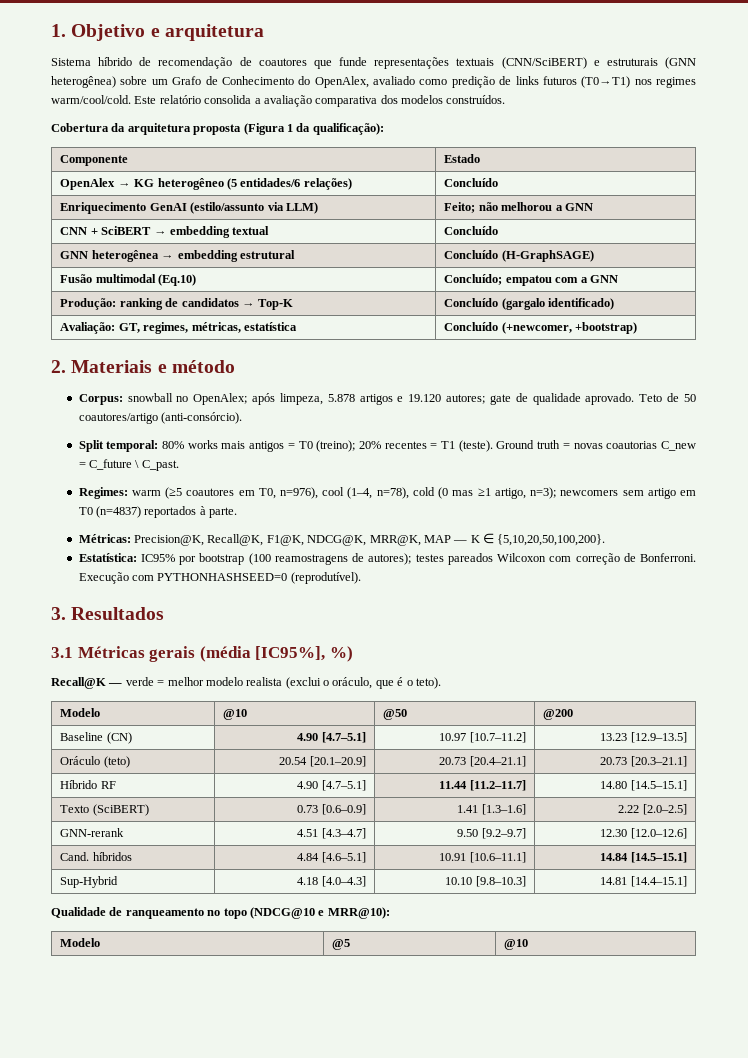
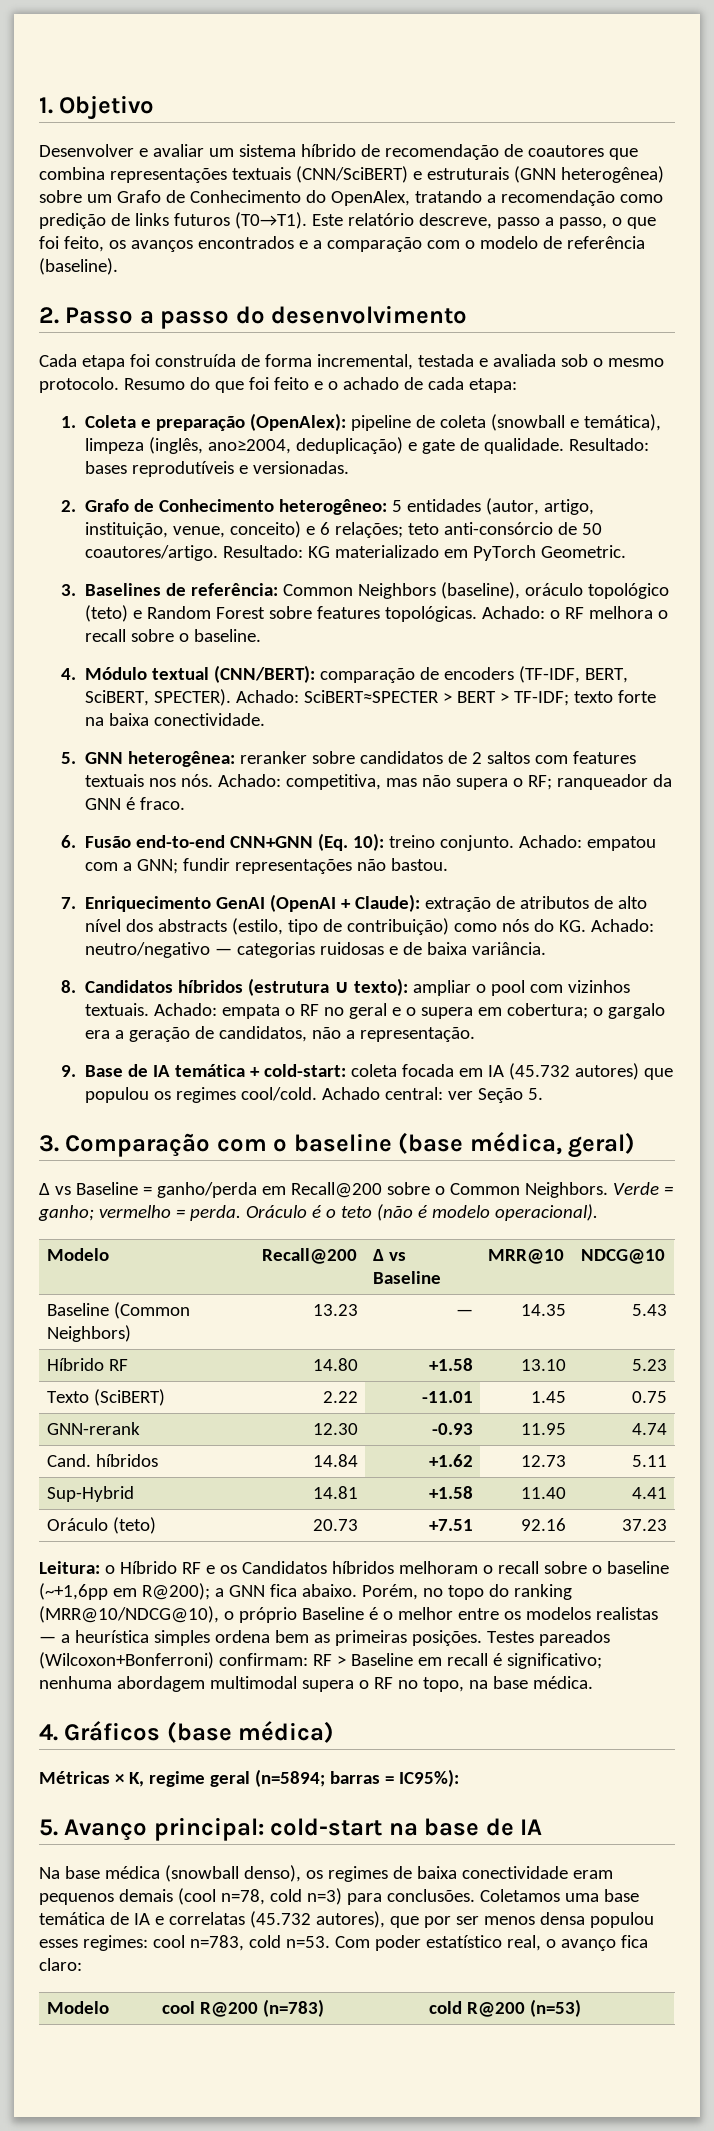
[150,24,264,41] [51,58,91,66] e arquitetura // Sistema -> [39,144,296,157] // Desenvolver e avaliar um sistema
[339,57,368,66] funde -> [39,167,105,180] combina
[373,76,415,85] avaliado -> [414,190,615,206] tratando a recomendação
[581,76,696,88] [51,95,506,107] [51,123,384,135] [60,155,129,166] [444,154,481,163] [60,178,352,190] [444,178,499,187] [60,202,318,214] [444,202,593,213] [60,226,270,238] [444,226,499,235] [60,250,295,262] [444,250,594,262] [60,274,197,286] [444,274,618,286] [60,298,294,310] [444,298,615,310] [60,322,297,334] [444,322,638,334] [51,360,235,373] [78,393,697,405] [78,412,243,424] [78,440,696,452] [78,459,179,471] [78,487,696,499] [78,506,238,518] [78,533,606,546] [78,553,696,565] [78,572,361,584] [51,607,165,620] [51,646,353,662] [51,677,441,689] [60,708,101,717] [223,709,248,720] [383,709,408,720] [543,709,574,720] [60,732,132,744] [297,732,366,743] [439,732,526,743] [600,732,687,743] [60,756,130,768] [279,756,366,767] [439,756,526,767] [600,756,687,767] [60,780,116,789] [297,780,366,791] [439,780,526,791] [600,780,687,791] [60,804,149,816] [297,804,366,815] [457,804,526,815] [618,804,687,815] [60,828,125,837] [297,828,366,839] [457,828,526,839] [600,828,687,839] [60,852,132,861] [297,852,366,863] [439,852,526,863] [600,852,687,863] [60,876,119,888] [297,876,366,887] [445,876,526,887] [600,876,687,887] [51,907,390,919] [60,938,101,947] [332,939,351,950] [504,939,529,950] (T0→T1) nos regimes warm/cool/cold. Este relatório consolida a avaliação comparativa dos modelos construídos. // Cobertura da arquitetura proposta (Figura 1 da qualificação): // Componente | Estado // OpenAlex → KG heterogêneo (5 entidades/6 relações) | Concluído // Enriquecimento GenAI (estilo/assunto via LLM) | Feito; não melhorou a GNN // CNN + SciBERT → embedding textual | Concluído // GNN heterogênea → embedding estrutural | Concluído (H-GraphSAGE) // Fusão multimodal (Eq.10) | Concluído; empatou com a GNN // Produção: ranking de candidatos → Top-K | Concluído (gargalo identificado) // Avaliação: GT, regimes, métricas, estatística | Concluído (+newcomer, +bootstrap) // 2. Materiais e método // Corpus: snowball no OpenAlex; após limpeza, 5.878 artigos e 19.120 autores; gate de qualidade aprovado. Teto de 50 coautores/artigo (anti-consórcio). // Split temporal: 80% works mais antigos = T0 (treino); 20% recentes = T1 (teste). Ground truth = novas coautorias C_new = C_future \ C_past. // Regimes: warm (≥5 coautores em T0, n=976), cool (1–4, n=78), cold (0 mas ≥1 artigo, n=3); newcomers sem artigo em T0 (n=4837) reportados à parte. // Métricas: Precision@K, Recall@K, F1@K, NDCG@K, MRR@K, MAP — K ∈ {5,10,20,50,100,200}. // Estatística: IC95% por bootstrap (100 reamostragens de autores); testes pareados Wilcoxon com correção de Bonferroni. Execução com PYTHONHASHSEED=0 (reprodutível). // 3. Resultados // 3.1 Métricas gerais (média [IC95%], %) // Recall@K — verde = melhor modelo realista (exclui o oráculo, que é o teto). // Modelo | @10 | @50 | @200 // Baseline (CN) | 4.90 [4.7–5.1] | 10.97 [10.7–11.2] | 13.23 [12.9–13.5] // Oráculo (teto) | 20.54 [20.1–20.9] | 20.73 [20.4–21.1] | 20.73 [20.3–21.1] // Híbrido RF | 4.90 [4.7–5.1] | 11.44 [11.2–11.7] | 14.80 [14.5–15.1] // Texto (SciBERT) | 0.73 [0.6–0.9] | 1.41 [1.3–1.6] | 2.22 [2.0–2.5] // GNN-rerank | 4.51 [4.3–4.7] | 9.50 [9.2–9.7] | 12.30 [12.0–12.6] // Cand. híbridos | 4.84 [4.6–5.1] | 10.91 [10.6–11.1] | 14.84 [14.5–15.1] // Sup-Hybrid | 4.18 [4.0–4.3] | 10.10 [9.8–10.3] | 14.81 [14.4–15.1] // Qualidade de ranqueamento no topo (NDCG@10 e MRR@10): // Modelo | @5 | @10 -> [234,212,656,229] [39,236,645,252] [39,258,118,275] [39,305,468,329] [39,354,664,370] [39,377,517,393] [60,413,662,431] [85,437,650,454] [85,461,350,477] [60,498,595,515] [85,521,603,538] [85,545,627,561] [60,582,670,599] [85,605,669,622] [85,629,262,642] [60,665,629,683] [85,689,657,706] [85,713,266,726] [60,751,637,767] [85,774,673,790] [85,797,186,810] [60,833,657,851] [85,858,449,874] [60,894,648,912] [85,918,655,935] [85,942,547,958] [60,978,631,996] [85,1003,665,1019] [85,1026,476,1042] [60,1063,674,1080] [85,1087,544,1103] [39,1132,636,1158] [39,1182,673,1198] [38,1204,598,1221] [46,1248,109,1261] [261,1248,357,1264] [372,1249,406,1261] [372,1271,441,1284] [487,1249,564,1264] [580,1249,665,1264] [46,1302,190,1319] [46,1325,131,1342] [313,1304,359,1316] [456,1309,474,1316] [521,1304,567,1316] [632,1304,668,1316] [46,1358,128,1371] [313,1358,359,1371] [429,1358,474,1371] [521,1359,567,1371] [632,1359,668,1371] [46,1389,165,1406] [323,1391,359,1403] [422,1391,474,1403] [531,1391,567,1403] [632,1391,668,1403] [46,1422,140,1435] [313,1423,359,1435] [432,1423,474,1435] [521,1423,567,1435] [632,1423,668,1435] [46,1454,158,1467] [313,1454,359,1467] [429,1454,474,1467] [521,1455,567,1467] [632,1455,668,1467] [46,1486,134,1502] [313,1486,359,1499] [429,1486,474,1499] [521,1487,567,1499] [632,1487,668,1499] [46,1517,156,1534] [313,1519,359,1531] [429,1519,474,1531] [521,1518,567,1531] [622,1519,668,1531] [39,1561,669,1574] [39,1583,572,1600] [39,1606,658,1623] [39,1630,610,1646] [39,1652,602,1669] [39,1676,593,1692] [39,1721,335,1743] [39,1769,459,1787] [39,1817,543,1841] [39,1865,613,1882] [39,1888,639,1905] [39,1911,654,1928] [39,1935,648,1951] [39,1958,82,1971] [46,2001,109,2014] [161,1999,324,2017] [428,1999,581,2017] (T0→T1). Este relatório descreve, passo a passo, o que foi feito, os avanços encontrados e a comparação com o modelo de referência (baseline). // 2. Passo a passo do desenvolvimento // Cada etapa foi construída de forma incremental, testada e avaliada sob o mesmo protocolo. Resumo do que foi feito e o achado de cada etapa: // 1. Coleta e preparação (OpenAlex): pipeline de coleta (snowball e temática), limpeza (inglês, ano≥2004, deduplicação) e gate de qualidade. Resultado: bases reprodutíveis e versionadas. // 2. Grafo de Conhecimento heterogêneo: 5 entidades (autor, artigo, instituição, venue, conceito) e 6 relações; teto anti-consórcio de 50 coautores/artigo. Resultado: KG materializado em PyTorch Geometric. // 3. Baselines de referência: Common Neighbors (baseline), oráculo topológico (teto) e Random Forest sobre features topológicas. Achado: o RF melhora o recall sobre o baseline. // 4. Módulo textual (CNN/BERT): comparação de encoders (TF-IDF, BERT, SciBERT, SPECTER). Achado: SciBERT≈SPECTER > BERT > TF-IDF; texto forte na baixa conectividade. // 5. GNN heterogênea: reranker sobre candidatos de 2 saltos com features textuais nos nós. Achado: competitiva, mas não supera o RF; ranqueador da GNN é fraco. // 6. Fusão end-to-end CNN+GNN (Eq. 10): treino conjunto. Achado: empatou com a GNN; fundir representações não bastou. // 7. Enriquecimento GenAI (OpenAI + Claude): extração de atributos de alto nível dos abstracts (estilo, tipo de contribuição) como nós do KG. Achado: neutro/negativo — categorias ruidosas e de baixa variância. // 8. Candidatos híbridos (estrutura ∪ texto): ampliar o pool com vizinhos textuais. Achado: empata o RF no geral e o supera em cobertura; o gargalo era a geração de candidatos, não a representação. // 9. Base de IA temática + cold-start: coleta focada em IA (45.732 autores) que populou os regimes cool/cold. Achado central: ver Seção 5. // 3. Comparação com o baseline (base médica, geral) // Δ vs Baseline = ganho/perda em Recall@200 sobre o Common Neighbors. Verde = ganho; vermelho = perda. Oráculo é o teto (não é modelo operacional). // Modelo | Recall@200 | Δ vs Baseline | MRR@10 | NDCG@10 // Baseline (Common Neighbors) | 13.23 | — | 14.35 | 5.43 // Híbrido RF | 14.80 | +1.58 | 13.10 | 5.23 // Texto (SciBERT) | 2.22 | -11.01 | 1.45 | 0.75 // GNN-rerank | 12.30 | -0.93 | 11.95 | 4.74 // Cand. híbridos | 14.84 | +1.62 | 12.73 | 5.11 // Sup-Hybrid | 14.81 | +1.58 | 11.40 | 4.41 // Oráculo (teto) | 20.73 | +7.51 | 92.16 | 37.23 // Leitura: o Híbrido RF e os Candidatos híbridos melhoram o recall sobre o baseline (~+1,6pp em R@200); a GNN fica abaixo. Porém, no topo do ranking (MRR@10/NDCG@10), o próprio Baseline é o melhor entre os modelos realistas — a heurística simples ordena bem as primeiras posições. Testes pareados (Wilcoxon+Bonferroni) confirmam: RF > Baseline em recall é significativo; nenhuma abordagem multimodal supera o RF no topo, na base médica. // 4. Gráficos (base médica) // Métricas × K, regime geral (n=5894; barras = IC95%): // 5. Avanço principal: cold-start na base de IA // Na base médica (snowball denso), os regimes de baixa conectividade eram pequenos demais (cool n=78, cold n=3) para conclusões. Coletamos uma base temática de IA e correlatas (45.732 autores), que por ser menos densa populou esses regimes: cool n=783, cold n=53. Com poder estatístico real, o avanço fica claro: // Modelo | cool R@200 (n=783) | cold R@200 (n=53)

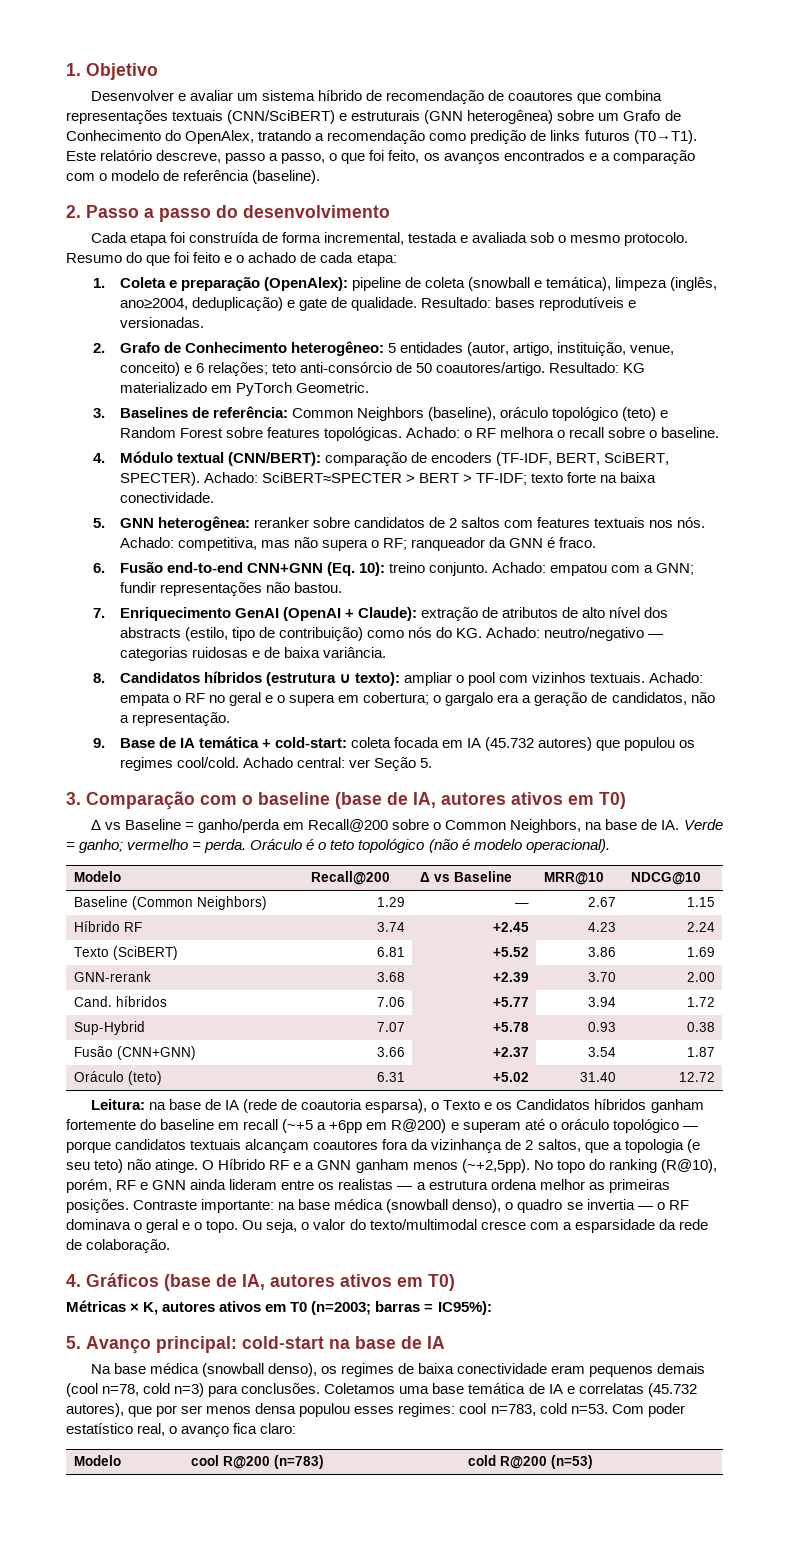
[469,1132,636,1158] médica, geral) -> [387,792,626,809] de IA, autores ativos em T0)
[524,1182,608,1198] Neighbors. -> [510,819,680,833] Neighbors, na base de IA.
(372, 1212) none -> [358,839,425,853] topológico
[313,1304,359,1316] 13.23 -> [376,897,405,907] 1.29
[521,1304,567,1316] [632,1304,668,1316] 14.35 | 5.43 -> [587,897,616,907] [686,897,715,907] 2.67 | 1.15
[313,1358,359,1371] [429,1358,474,1371] [521,1359,567,1371] [632,1359,668,1371] [46,1389,165,1406] [323,1391,359,1403] [422,1391,474,1403] [531,1391,567,1403] [632,1391,668,1403] [46,1422,140,1435] [313,1423,359,1435] [432,1423,474,1435] [521,1423,567,1435] [632,1423,668,1435] [46,1454,158,1467] [313,1454,359,1467] [429,1454,474,1467] [521,1455,567,1467] [632,1455,668,1467] [46,1486,134,1502] [313,1486,359,1499] [429,1486,474,1499] [521,1487,567,1499] [632,1487,668,1499] [46,1517,156,1534] [313,1519,359,1531] [429,1519,474,1531] [521,1518,567,1531] [622,1519,668,1531] [39,1561,669,1574] [39,1583,572,1600] [39,1606,453,1623] 14.80 | +1.58 | 13.10 | 5.23 // Texto (SciBERT) | 2.22 | -11.01 | 1.45 | 0.75 // GNN-rerank | 12.30 | -0.93 | 11.95 | 4.74 // Cand. híbridos | 14.84 | +1.62 | 12.73 | 5.11 // Sup-Hybrid | 14.81 | +1.58 | 11.40 | 4.41 // Oráculo (teto) | 20.73 | +7.51 | 92.16 | 37.23 // Leitura: o Híbrido RF e os Candidatos híbridos melhoram o recall sobre o baseline (~+1,6pp em R@200); a GNN fica abaixo. Porém, no topo do ranking (MRR@10/NDCG@10), o próprio Baseline é o melhor -> [376,922,405,932] [492,922,529,932] [587,922,616,932] [686,922,715,932] [74,946,179,960] [376,947,405,957] [492,947,529,957] [587,947,616,957] [686,947,715,957] [74,971,152,982] [376,972,405,982] [492,972,529,982] [587,972,616,982] [686,972,715,982] [74,996,168,1007] [376,997,405,1007] [492,997,529,1007] [587,997,616,1007] [686,997,715,1007] [74,1021,146,1035] [376,1022,405,1032] [492,1022,529,1032] [587,1022,616,1032] [686,1022,715,1032] [74,1046,197,1060] [376,1047,405,1057] [492,1047,529,1057] [587,1047,616,1057] [686,1047,715,1057] [74,1071,163,1085] [376,1072,405,1082] [492,1072,529,1082] [579,1072,616,1082] [678,1072,715,1082] [90,1099,704,1113] [66,1119,698,1133] [66,1139,700,1153] [66,1159,717,1173] [66,1179,278,1193] 3.74 | +2.45 | 4.23 | 2.24 // Texto (SciBERT) | 6.81 | +5.52 | 3.86 | 1.69 // GNN-rerank | 3.68 | +2.39 | 3.70 | 2.00 // Cand. híbridos | 7.06 | +5.77 | 3.94 | 1.72 // Sup-Hybrid | 7.07 | +5.78 | 0.93 | 0.38 // Fusão (CNN+GNN) | 3.66 | +2.37 | 3.54 | 1.87 // Oráculo (teto) | 6.31 | +5.02 | 31.40 | 12.72 // Leitura: na base de IA (rede de coautoria esparsa), o Texto e os Candidatos híbridos ganham fortemente do baseline em recall (~+5 a +6pp em R@200) e superam até o oráculo topológico — porque candidatos textuais alcançam coautores fora da vizinhança de 2 saltos, que a topologia (e seu teto) não atinge. O Híbrido RF e a GNN ganham menos (~+2,5pp). No topo do ranking (R@10), porém, RF e GNN ainda lideram
[525,1607,591,1620] modelos -> (335, 1186) none
[74,1630,610,1646] [39,1652,602,1669] [39,1676,593,1692] [39,1721,335,1743] [39,1769,325,1787] heurística simples ordena bem as primeiras posições. Testes pareados (Wilcoxon+Bonferroni) confirmam: RF > Baseline em recall é significativo; nenhuma abordagem multimodal supera o RF no topo, na base médica. // 4. Gráficos (base médica) // Métricas × K, regime geral (n=5894; -> [428,1179,670,1193] [66,1199,689,1213] [66,1219,708,1233] [66,1239,171,1253] [66,1273,455,1291] [66,1300,372,1315] estrutura ordena melhor as primeiras posições. Contraste importante: na base médica (snowball denso), o quadro se invertia — o RF dominava o geral e o topo. Ou seja, o valor do texto/multimodal cresce com a esparsidade da rede de colaboração. // 4. Gráficos (base de IA, autores ativos em T0) // Métricas × K, autores ativos em T0 (n=2003;

